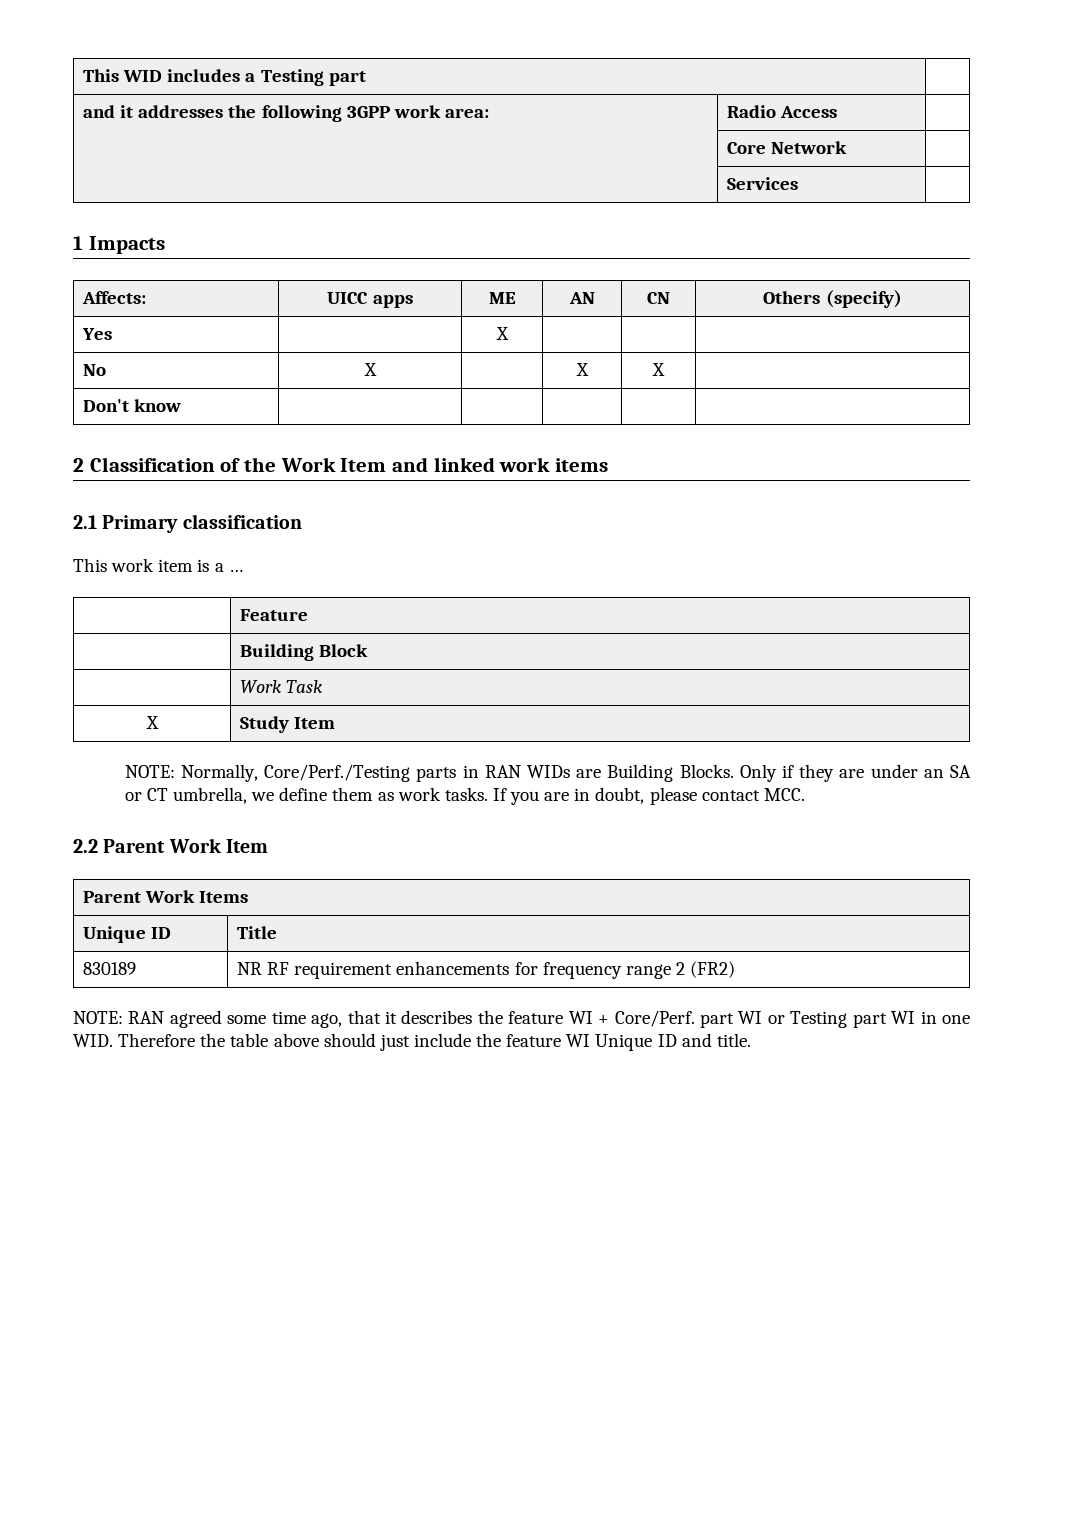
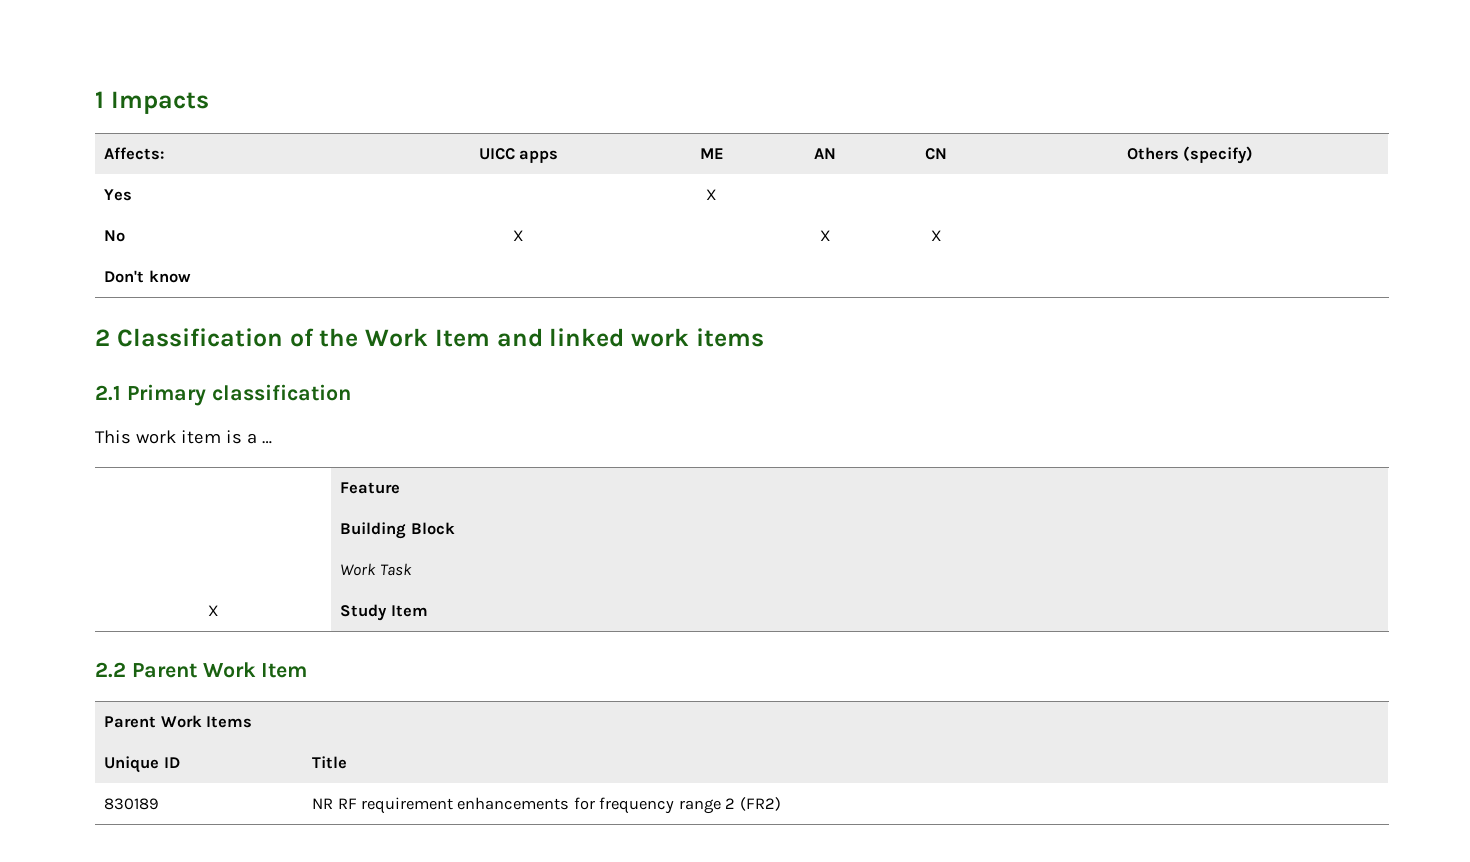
[83,69,366,86] [83,105,489,122] [727,105,838,118] [727,141,848,154] [727,177,799,190] This WID includes a Testing part | // and it addresses the following 3GPP work area: | Radio Access | // | Core Network | // | Services | // -> (95, 99) none
[124,764,972,782] [124,787,805,805] // NOTE: Normally, Core/Perf./Testing parts in RAN WIDs are Building Blocks. Only if they are under an SA or CT umbrella, we define them as work tasks. If you are in doubt, please contact MCC. -> (428, 611) none
[73,1010,971,1028] [73,1033,751,1051] // NOTE: RAN agreed some time ago, that it describes the feature WI + Core/Perf. part WI or Testing part WI in one WID. Therefore the table above should just include the feature WI Unique ID and title. -> (781, 804) none

